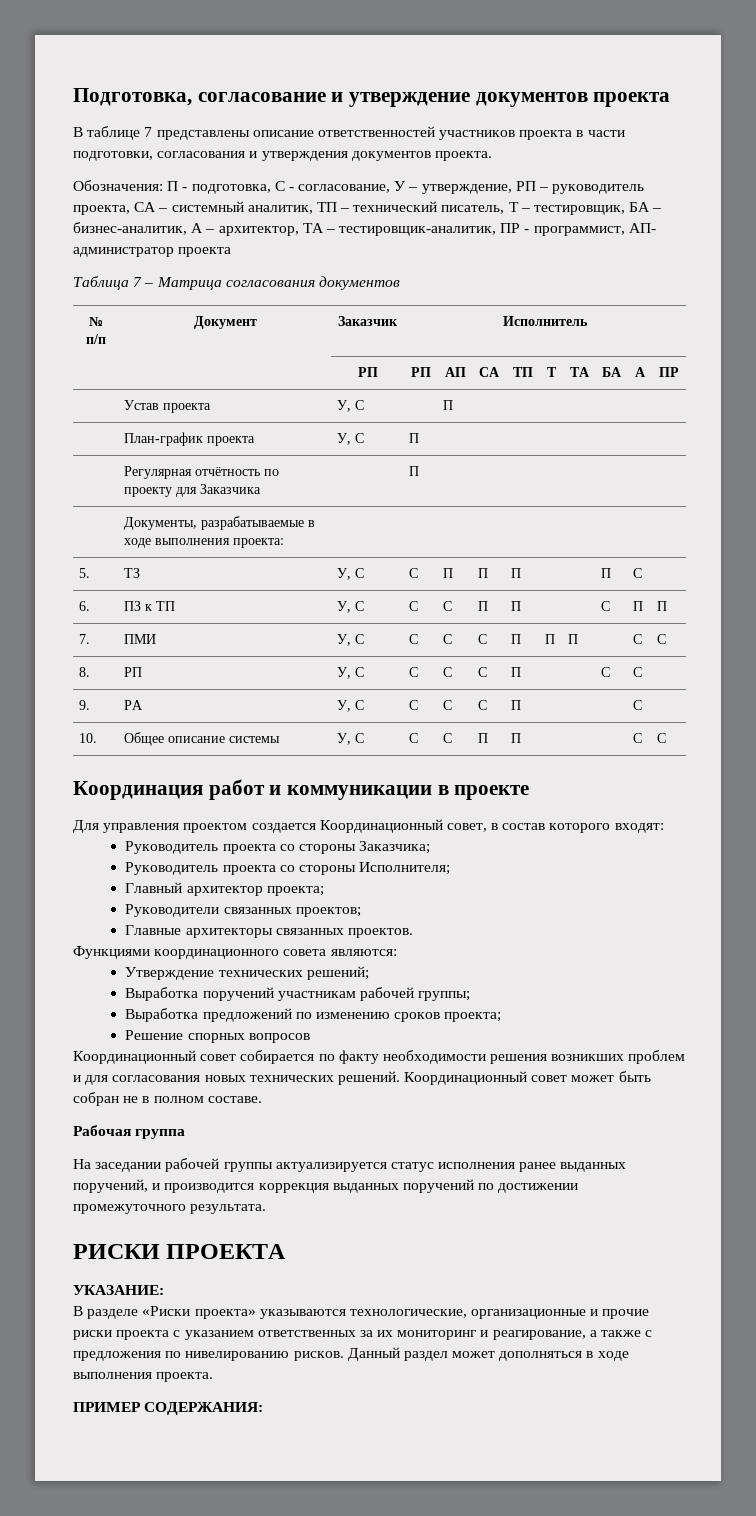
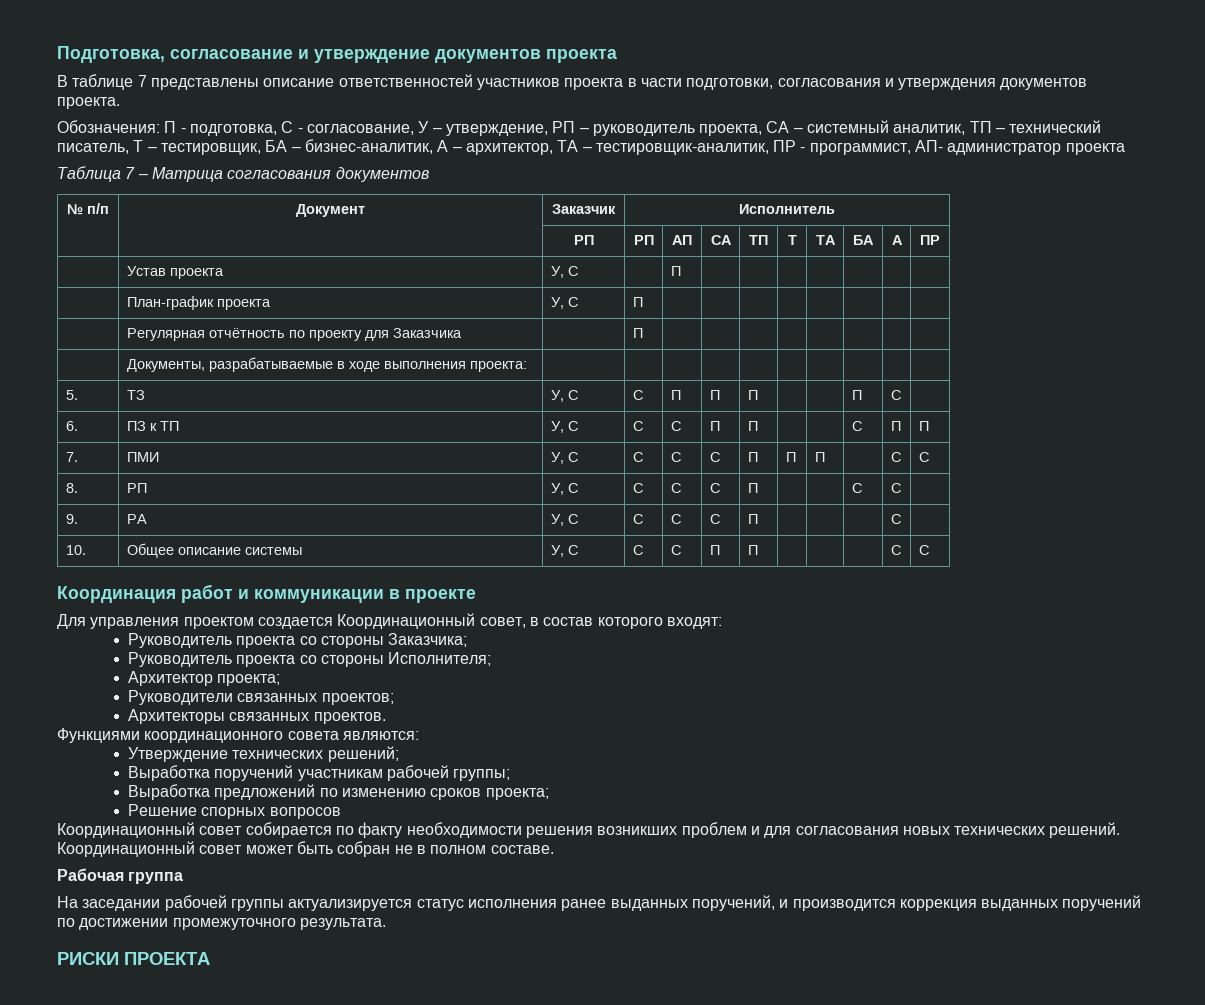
[125,882,263,896] Главный архитектор -> [127,671,213,686] Архитектор
[125,925,273,938] Главные архитекторы -> [127,709,225,724] Архитекторы
[73,1285,164,1295] [73,1306,650,1319] [73,1330,653,1340] [73,1347,629,1361] [73,1372,214,1382] [73,1402,264,1415] // УКАЗАНИЕ: // В разделе «Риски проекта» указываются технологические, организационные и прочие риски проекта с указанием ответственных за их мониторинг и реагирование, а также с предложения по нивелированию рисков. Данный раздел может дополняться в ходе выполнения проекта. // ПРИМЕР СОДЕРЖАНИЯ: -> (210, 958) none

